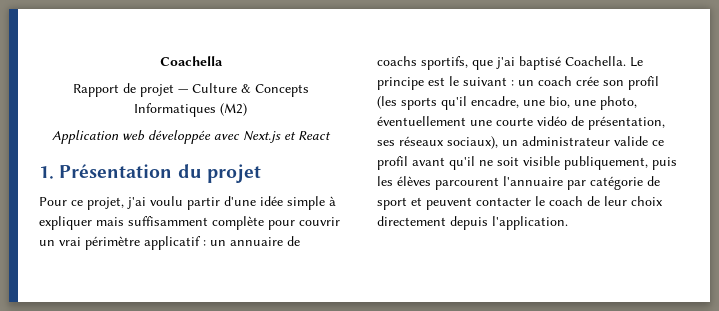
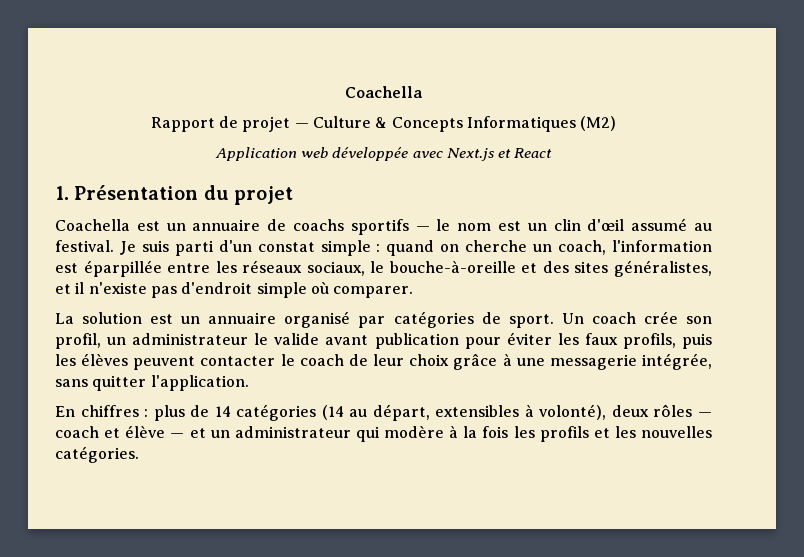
[39,196,336,210] [39,216,340,230] [39,236,300,250] [377,56,643,70] [377,76,659,90] [377,96,637,110] [377,116,665,130] [377,136,664,149] [377,156,677,170] [377,176,660,190] [377,197,422,210] Pour ce projet, j'ai voulu partir d'une idée simple à expliquer mais suffisamment complète pour couvrir un vrai périmètre applicatif : un annuaire de coachs sportifs, que j'ai baptisé Coachella. Le principe est le suivant : un coach crée son profil (les sports qu'il encadre, une bio, une photo, éventuellement une courte vidéo de présentation, ses réseaux sociaux), un administrateur valide ce profil avant qu'il ne soit visible publiquement, puis les élèves parcourent l'annuaire par catégorie de sport et -> [55,218,712,235] [55,240,712,256] [55,260,712,277] [55,282,414,298] [55,311,713,328] [55,332,713,349] [55,353,129,366] Coachella est un annuaire de coachs sportifs — le nom est un clin d'œil assumé au festival. Je suis parti d'un constat simple : quand on cherche un coach, l'information est éparpillée entre les réseaux sociaux, le bouche-à-oreille et des sites généralistes, et il n'existe pas d'endroit simple où comparer. // La solution est un annuaire organisé par catégories de sport. Un coach crée son profil, un administrateur le valide avant publication pour éviter les faux profils, puis les élèves
[377,216,568,230] directement depuis l'application. -> [453,353,712,370] [55,375,249,391] [55,404,712,421] [55,425,712,442] [55,446,139,463] grâce à une messagerie intégrée, sans quitter l'application. // En chiffres : plus de 14 catégories (14 au départ, extensibles à volonté), deux rôles — coach et élève — et un administrateur qui modère à la fois les profils et les nouvelles catégories.

